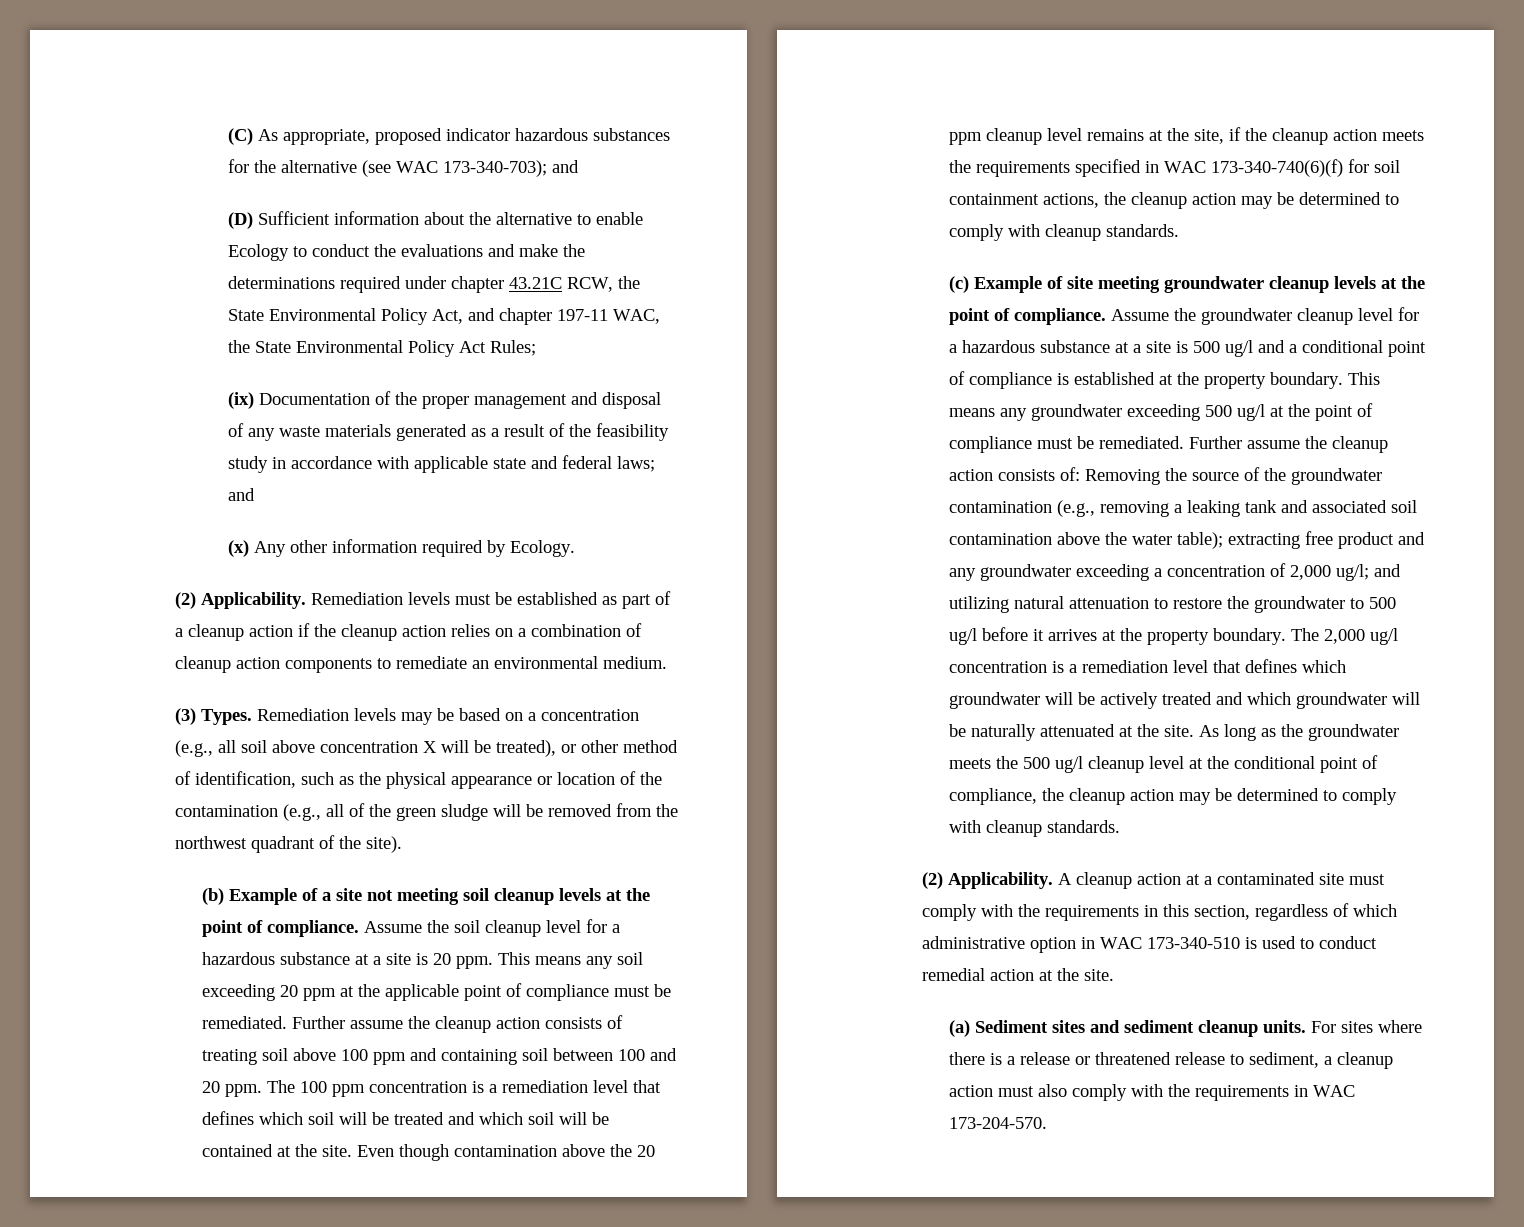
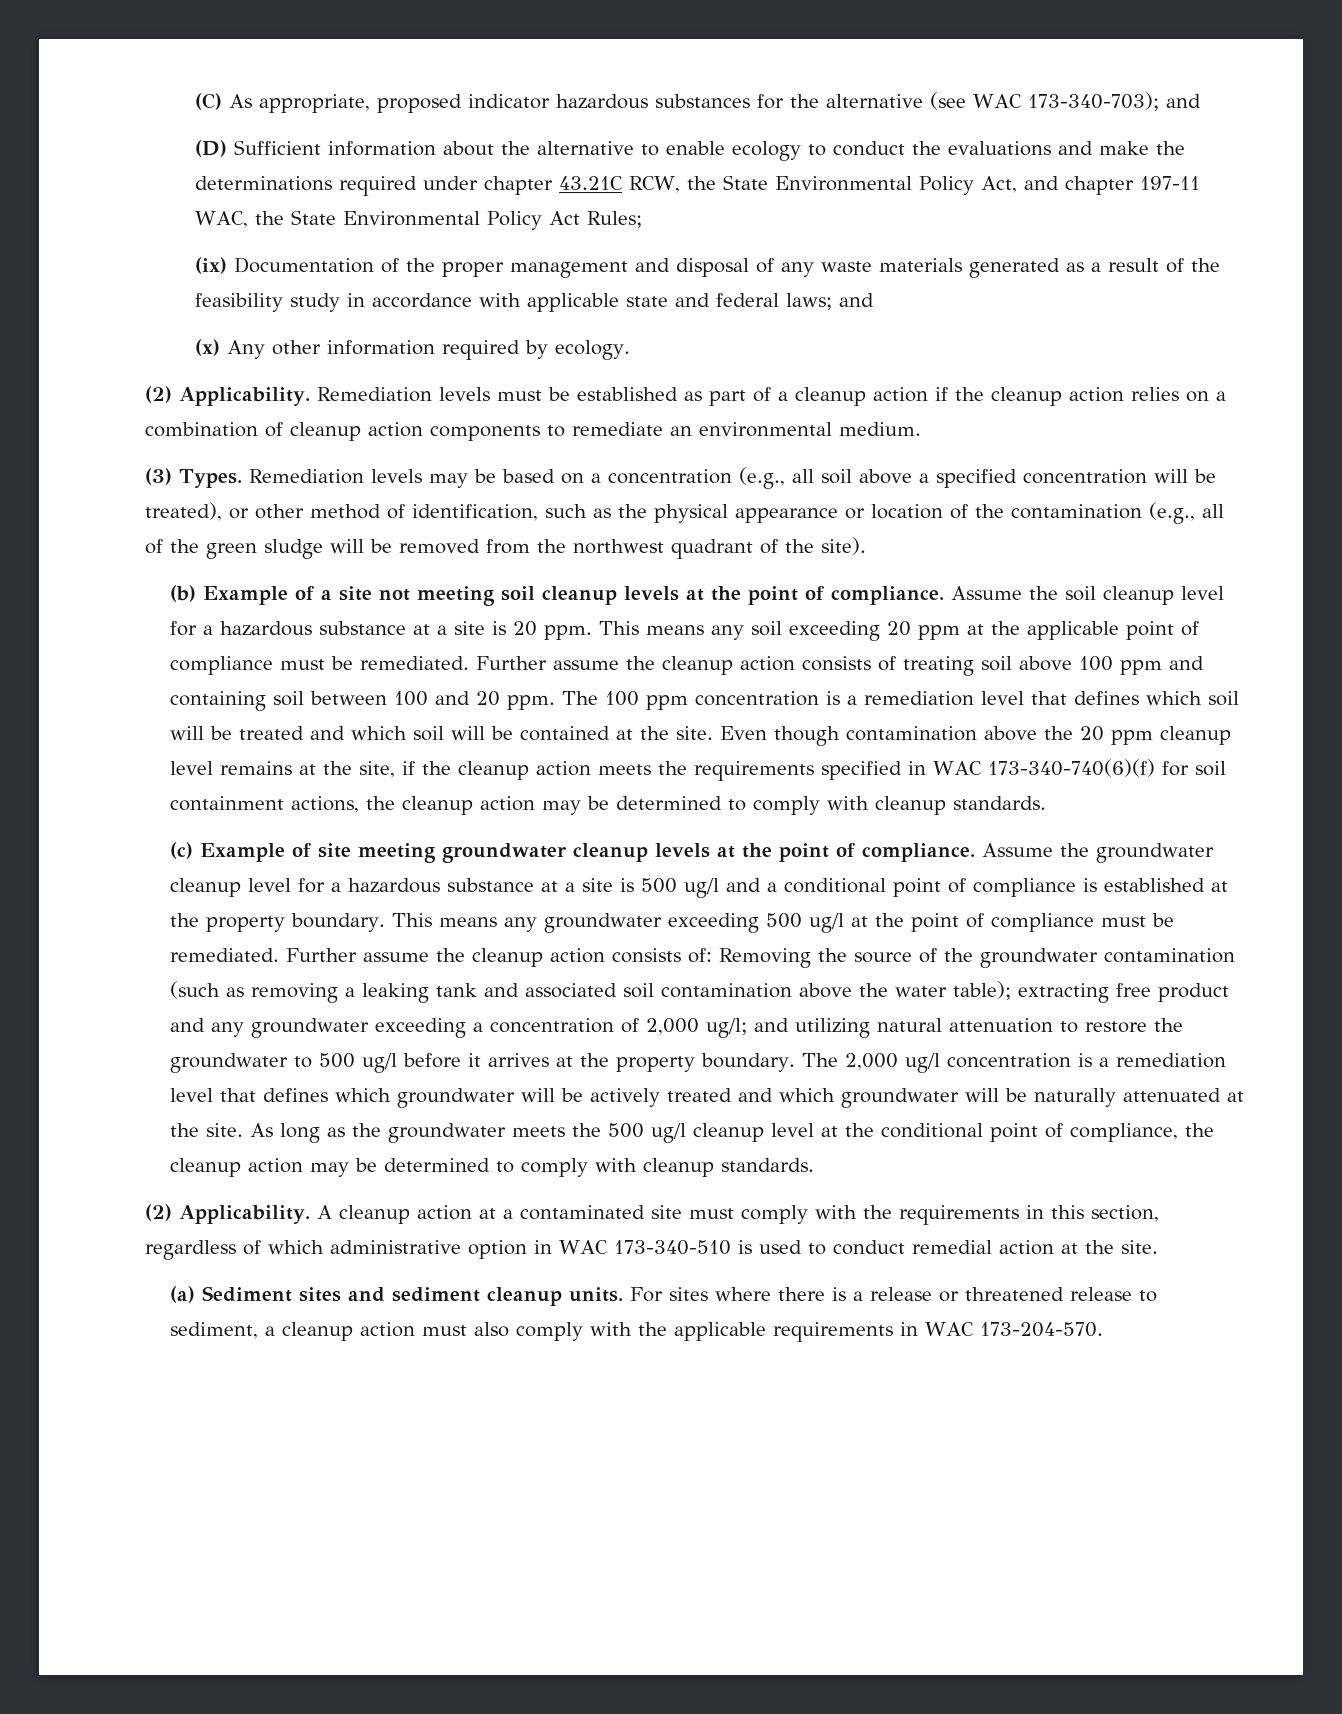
[227,244,289,261] Ecology -> [732,141,802,161] ecology
[509,540,575,557] Ecology. -> [555,340,631,360] ecology.
[320,741,438,753] concentration X -> [918,469,1147,488] a specified concentration
[1056,500,1095,517] (e.g., -> [170,981,245,999] (such as
(1190, 1090) none -> [674,1322,767,1341] applicable

